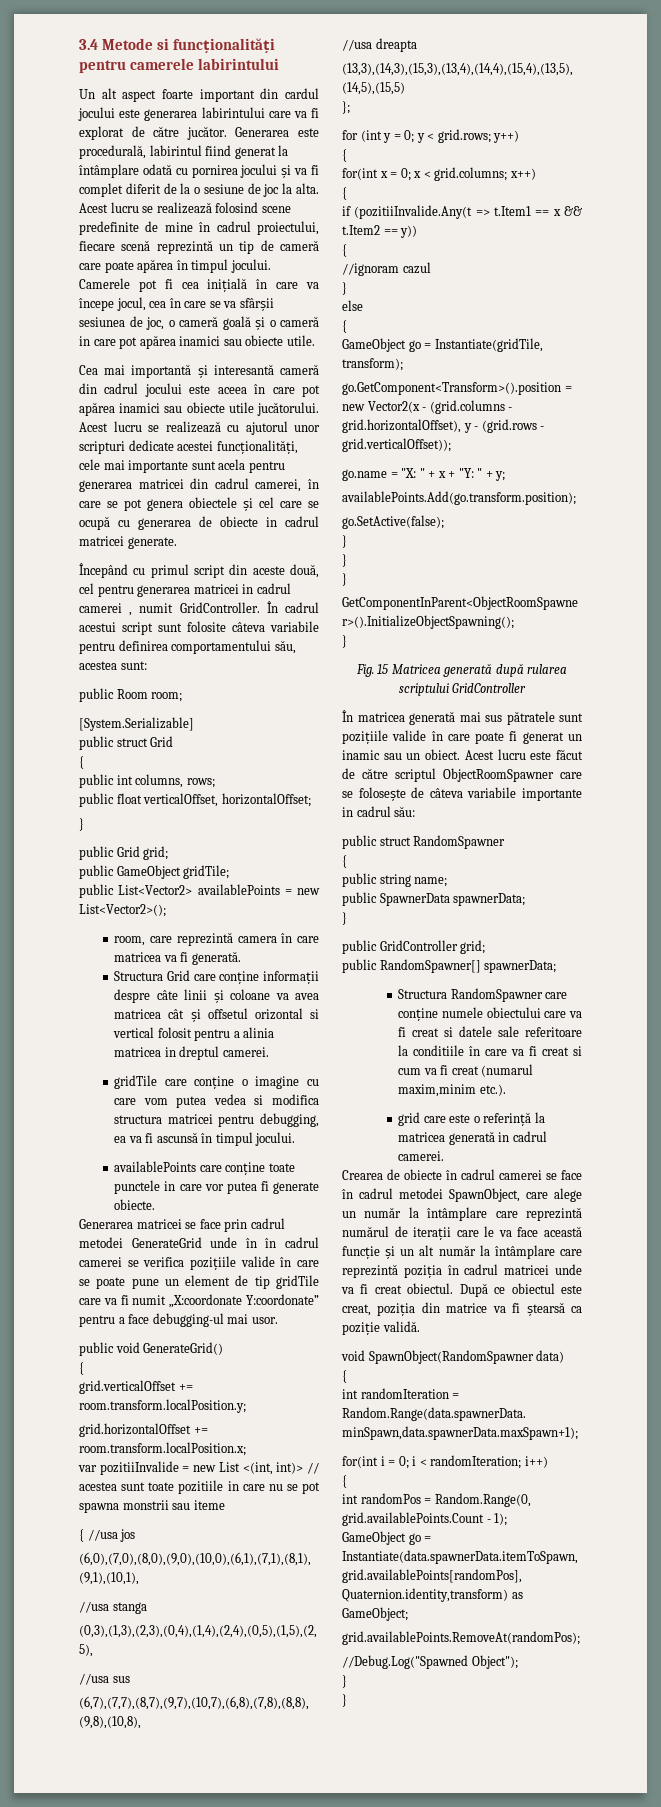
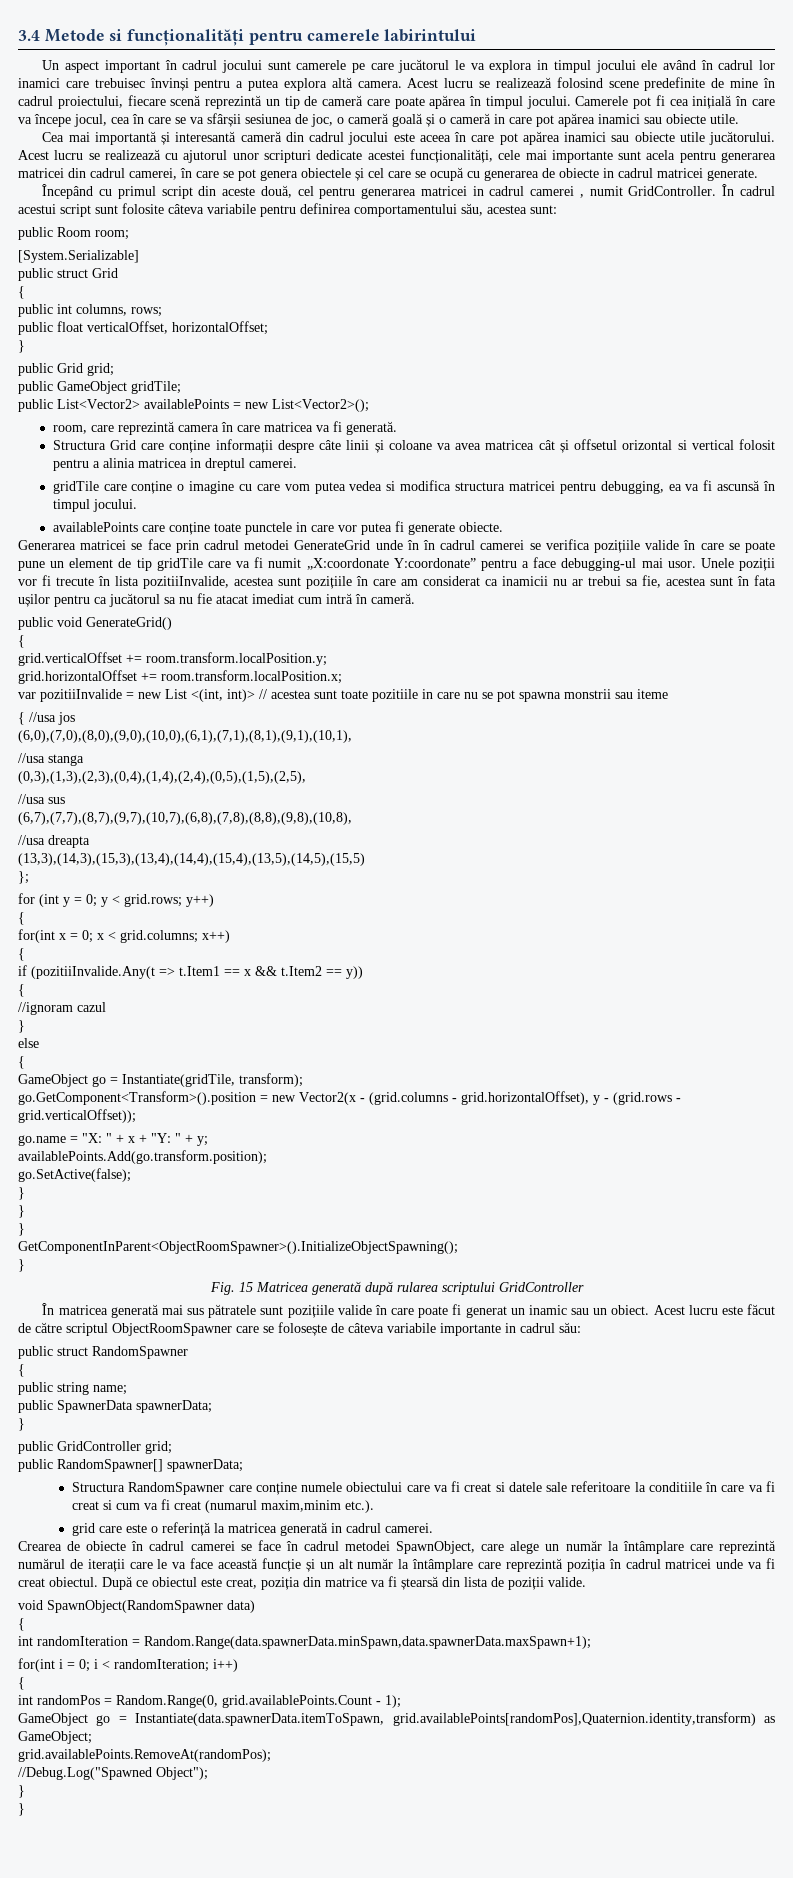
[101,88,319,102] [78,107,319,121] [79,126,319,140] [79,145,289,159] [79,164,319,178] [79,183,319,197] alt aspect foarte important din cardul jocului este generarea labirintului care va fi explorat de către jucător. Generarea este procedurală, labirintul fiind generat la întâmplare odată cu pornirea jocului și va fi complet diferit de la o sesiune de joc la alta. -> [65,59,775,73] [18,77,402,91] aspect important în cadrul jocului sunt camerele pe care jucătorul le va explora in timpul jocului ele având în cadrul lor inamici care trebuisec învinși pentru a putea explora altă camera.
(278, 1320) none -> [700,558,775,571] [18,575,776,589] [18,593,415,607] Unele poziții vor fi trecute în lista pozitiiInvalide, acestea sunt pozițiile în care am considerat ca inamicii nu ar trebui sa fie, acestea sunt în fata ușilor pentru ca jucătorul sa nu fie atacat imediat cum intră în cameră.
[571,1306,582,1313] [342,1321,420,1335] ca poziție validă. -> [442,1577,586,1590] din lista de poziții valide.

